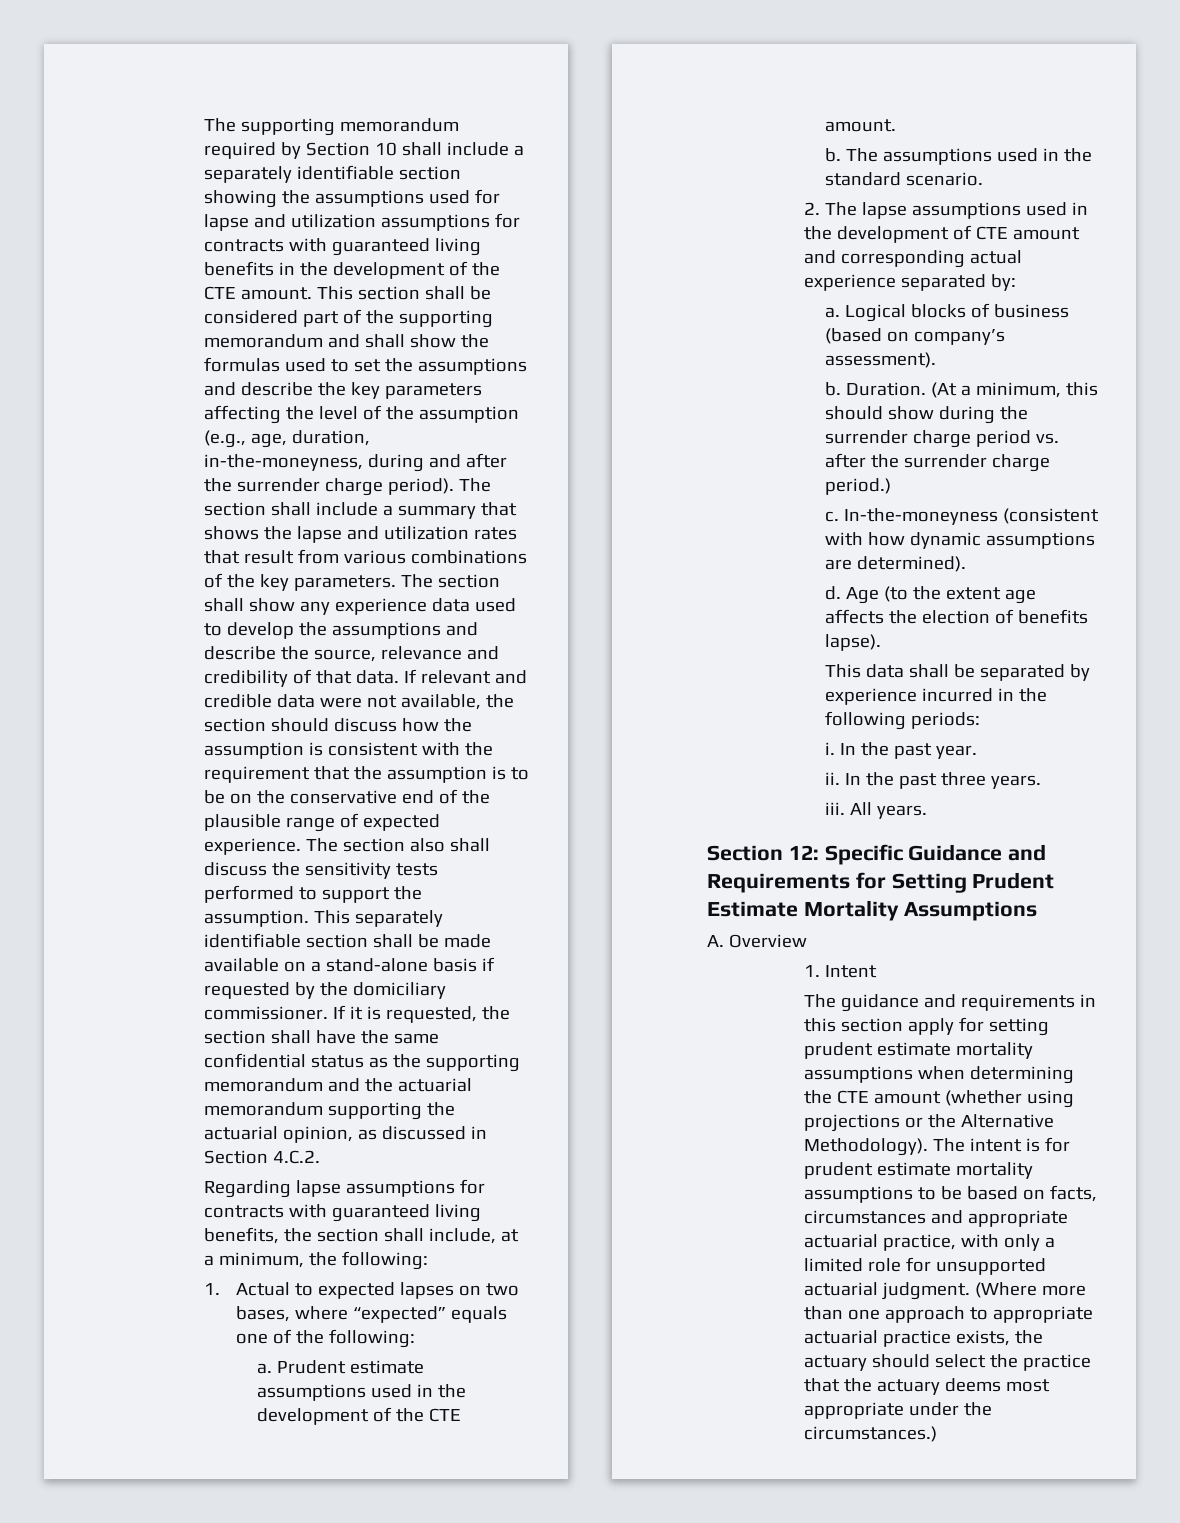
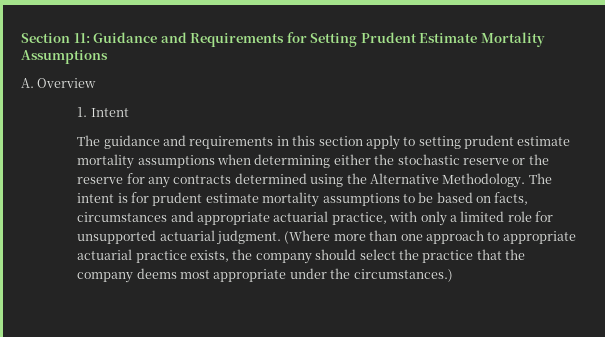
[203,118,459,136] [203,142,524,159] [203,165,461,183] [203,189,500,208] [203,213,520,231] [203,238,481,256] [203,261,500,279] [203,286,491,300] [203,309,493,328] [203,334,489,348] [203,357,527,375] [203,382,482,399] [203,405,519,424] [203,430,370,448] [203,453,507,472] [203,478,491,496] [203,502,517,519] [203,526,517,543] [203,549,527,564] [203,573,500,591] [203,598,516,615] [203,622,478,639] [203,646,499,662] [203,669,527,687] [203,694,514,710] [203,718,472,732] [203,742,493,759] [203,766,529,783] [203,789,490,804] [203,813,440,832] [203,838,490,855] [203,862,438,879] [203,885,422,903] [203,910,443,927] [203,933,491,948] [203,957,495,972] [203,982,446,999] [203,1005,510,1023] [203,1030,439,1044] [203,1053,520,1072] [203,1078,472,1092] [203,1102,455,1120] [203,1126,487,1143] [203,1150,320,1164] [203,1179,485,1198] [203,1204,481,1222] [203,1227,519,1244] [203,1251,428,1270] [203,1282,520,1299] [236,1306,508,1323] [236,1329,416,1348] [256,1360,424,1374] [256,1384,466,1401] [256,1407,461,1425] [824,119,896,132] [824,148,1092,165] [824,172,983,186] [804,202,1089,219] [804,225,1081,243] [804,250,1023,268] [804,274,1017,291] [824,303,1069,322] [824,328,1005,345] [824,352,936,368] [824,382,1098,398] [824,406,1028,424] [824,430,1059,448] [824,453,1050,472] [824,478,891,495] [824,508,1099,525] [824,532,1095,549] [824,556,966,572] [824,586,1036,604] [824,609,1088,624] [824,634,881,651] [824,664,1090,681] [824,688,1047,705] [824,711,980,730] [824,742,977,759] [824,772,1041,789] [824,802,927,819] [707,844,903,865] The supporting memorandum required by Section 10 shall include a separately identifiable section showing the assumptions used for lapse and utilization assumptions for contracts with guaranteed living benefits in the development of the CTE amount. This section shall be considered part of the supporting memorandum and shall show the formulas used to set the assumptions and describe the key parameters affecting the level of the assumption (e.g., age, duration, in-the-moneyness, during and after the surrender charge period). The section shall include a summary that shows the lapse and utilization rates that result from various combinations of the key parameters. The section shall show any experience data used to develop the assumptions and describe the source, relevance and credibility of that data. If relevant and credible data were not available, the section should discuss how the assumption is consistent with the requirement that the assumption is to be on the conservative end of the plausible range of expected experience. The section also shall discuss the sensitivity tests performed to support the assumption. This separately identifiable section shall be made available on a stand-alone basis if requested by the domiciliary commissioner. If it is requested, the section shall have the same confidential status as the supporting memorandum and the actuarial memorandum supporting the actuarial opinion, as discussed in Section 4.C.2. // Regarding lapse assumptions for contracts with guaranteed living benefits, the section shall include, at a minimum, the following: // 1. Actual to expected lapses on two bases, where “expected” equals one of the following: // a. Prudent estimate assumptions used in the development of the CTE amount. // b. The assumptions used in the standard scenario. // 2. The lapse assumptions used in the development of CTE amount and corresponding actual experience separated by: // a. Logical blocks of business (based on company’s assessment). // b. Duration. (At a minimum, this should show during the surrender charge period vs. after the surrender charge period.) // c. In-the-moneyness (consistent with how dynamic assumptions are determined). // d. Age (to the extent age affects the election of benefits lapse). // This data shall be separated by experience incurred in the following periods: // i. In the past year. // ii. In the past three years. // iii. All years. // Section 12: Specific -> [21,33,90,43] Section 11:
[959,1017,985,1032] for -> [403,137,416,146] to
[804,1090,1075,1108] [804,1114,1055,1132] [804,1138,929,1156] the CTE amount (whether using projections or the Alternative Methodology). -> [333,154,549,165] [77,173,526,188] either the stochastic reserve or the reserve for any contracts determined using the Alternative Methodology.
[804,1355,868,1371] actuary -> [255,253,312,264] company
[877,1379,941,1395] actuary -> [77,272,134,283] company

